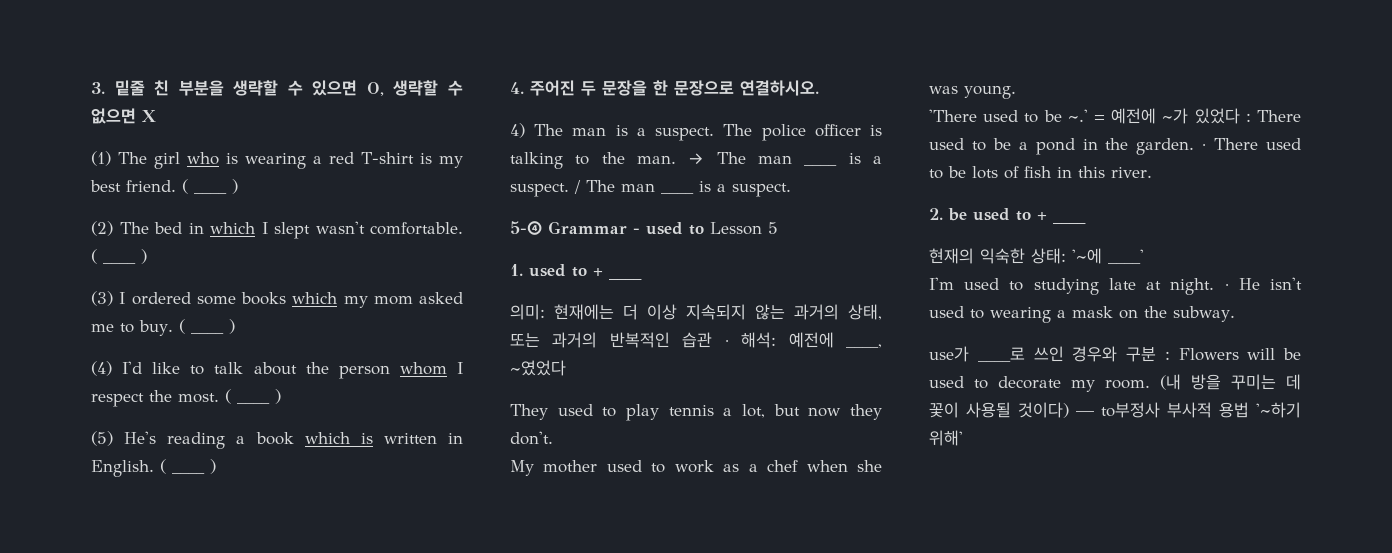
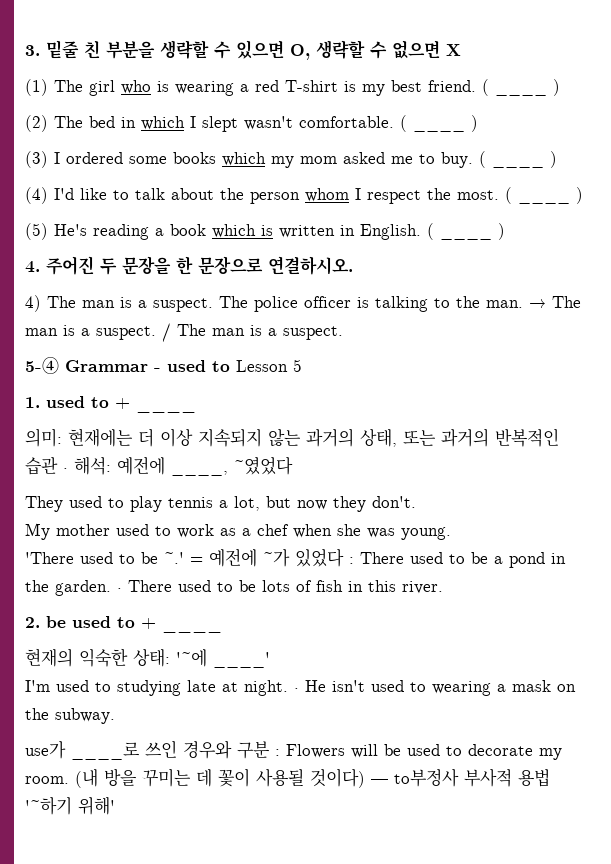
[804,164,838,166] ____ -> (58, 332) none
[661,192,694,194] ____ -> (245, 332) none

